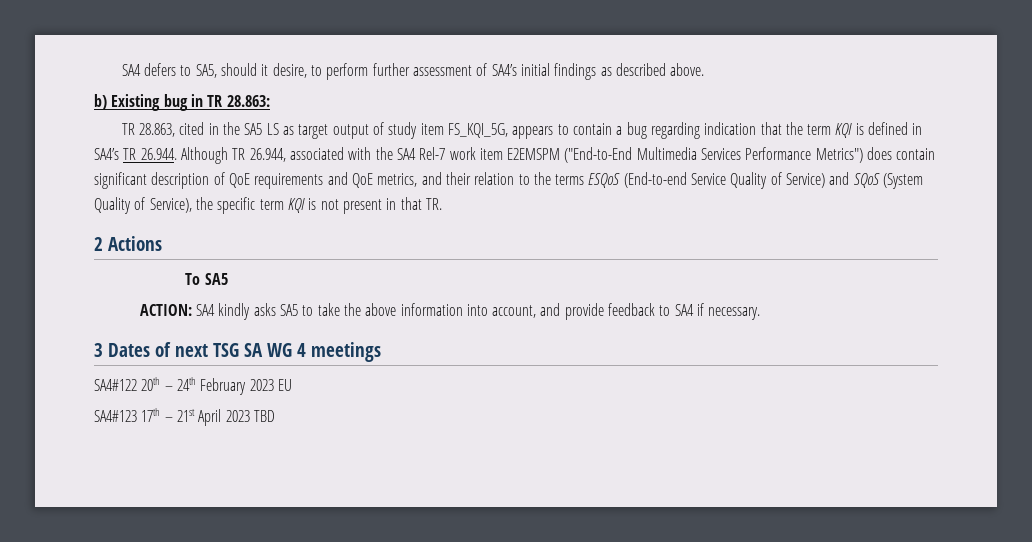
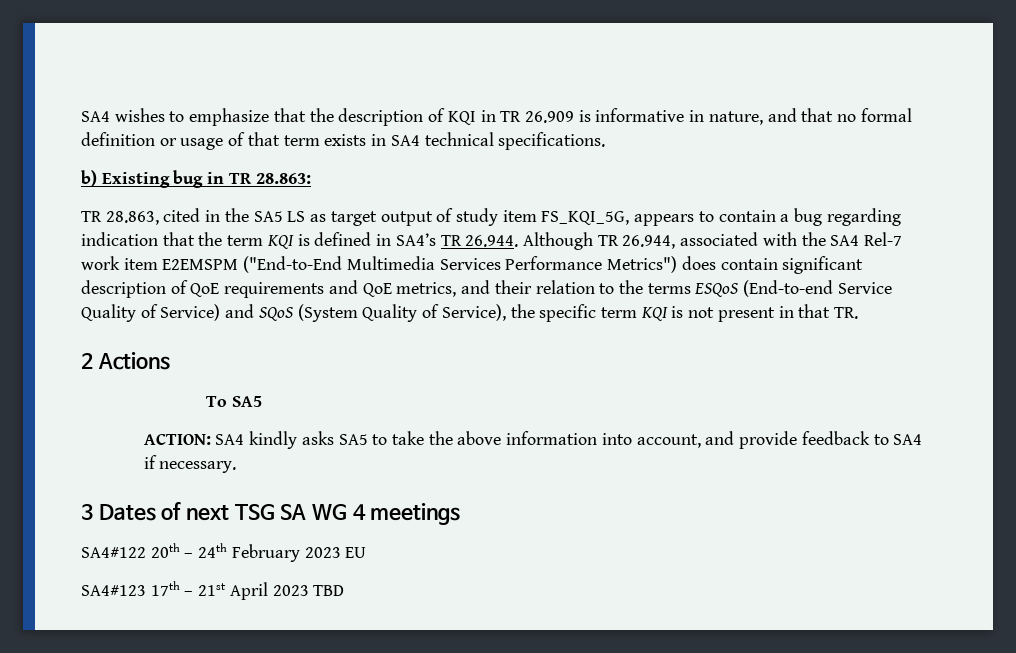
[121,63,705,80] SA4 defers to SA5, should it desire, to perform further assessment of SA4’s initial findings as described above. -> [81,108,912,126] [81,132,606,150] SA4 wishes to emphasize that the description of KQI in TR 26.909 is informative in nature, and that no formal definition or usage of that term exists in SA4 technical specifications.

